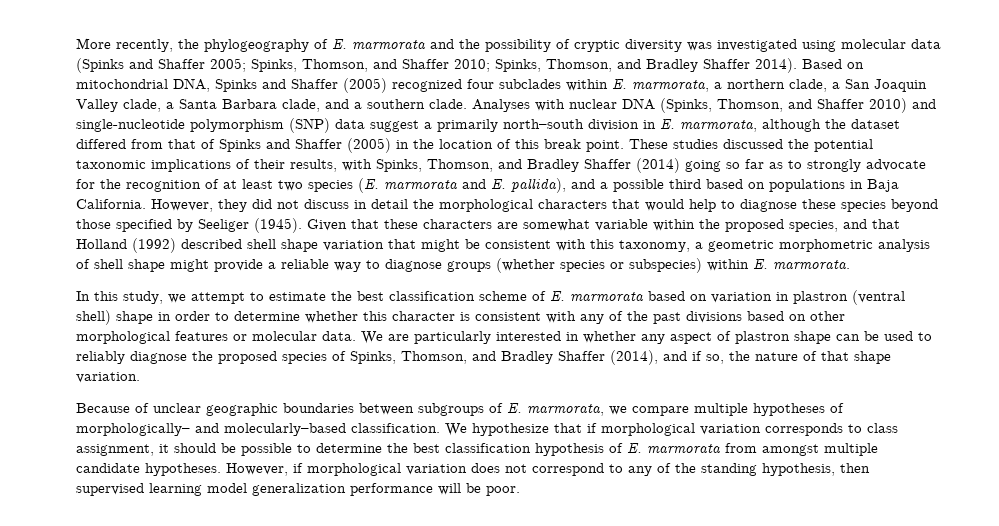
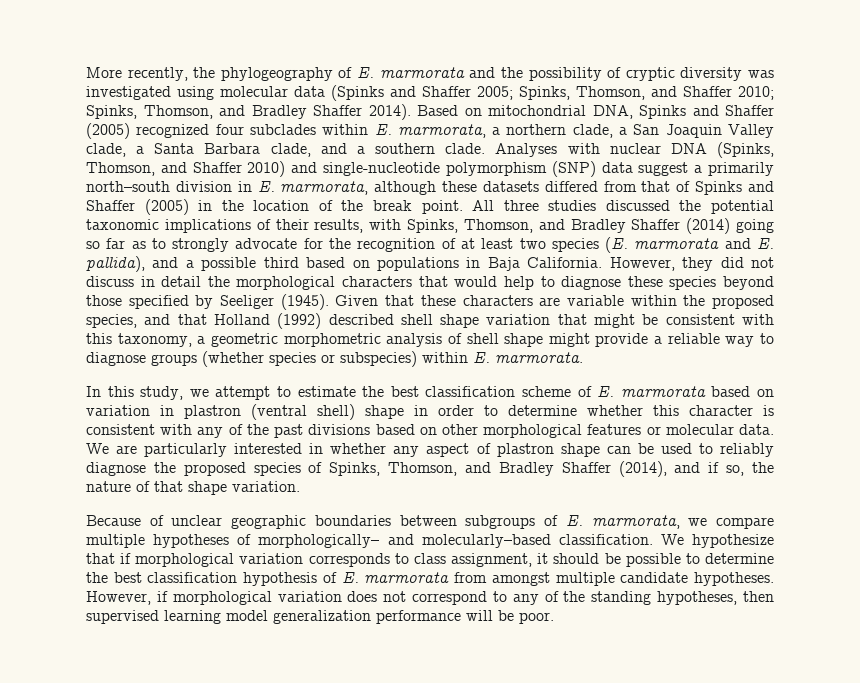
[825,119,900,129] the dataset -> [442,181,539,192] these datasets
[515,139,539,149] this -> [341,200,364,211] the
[629,139,668,149] These -> [472,200,539,211] All three
[523,219,590,231] somewhat -> (561, 301) none
[762,463,835,476] hypothesis, -> [657,591,738,605] hypotheses,

